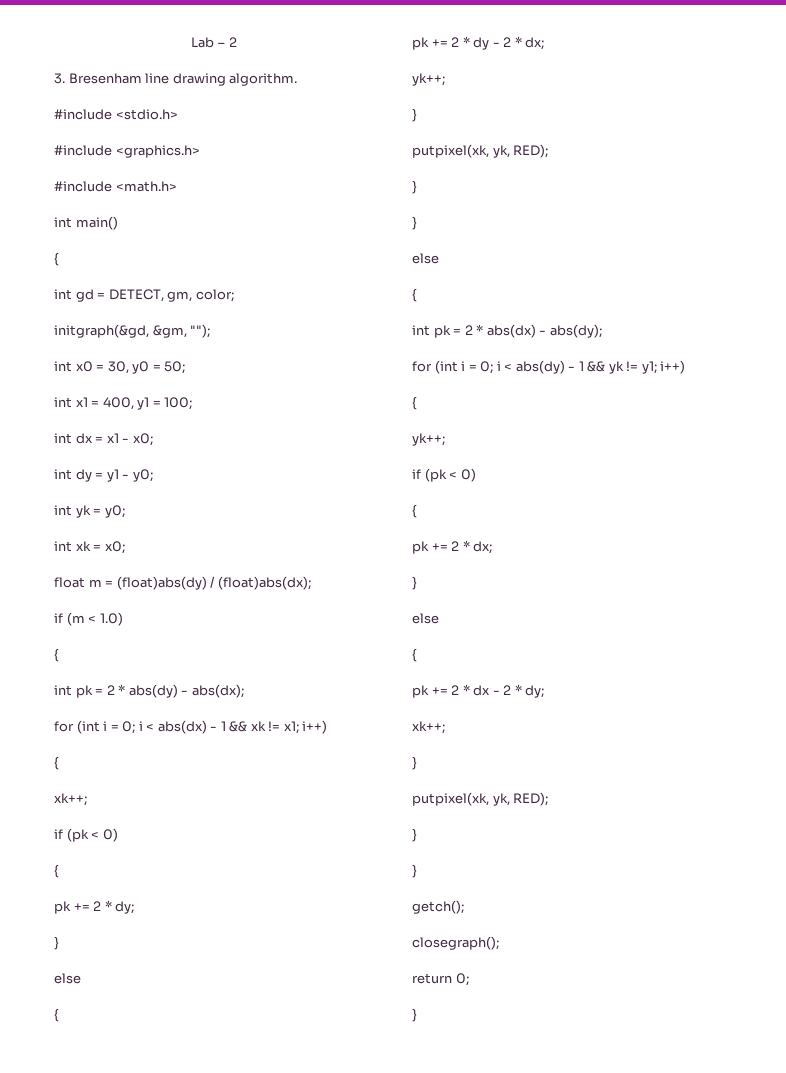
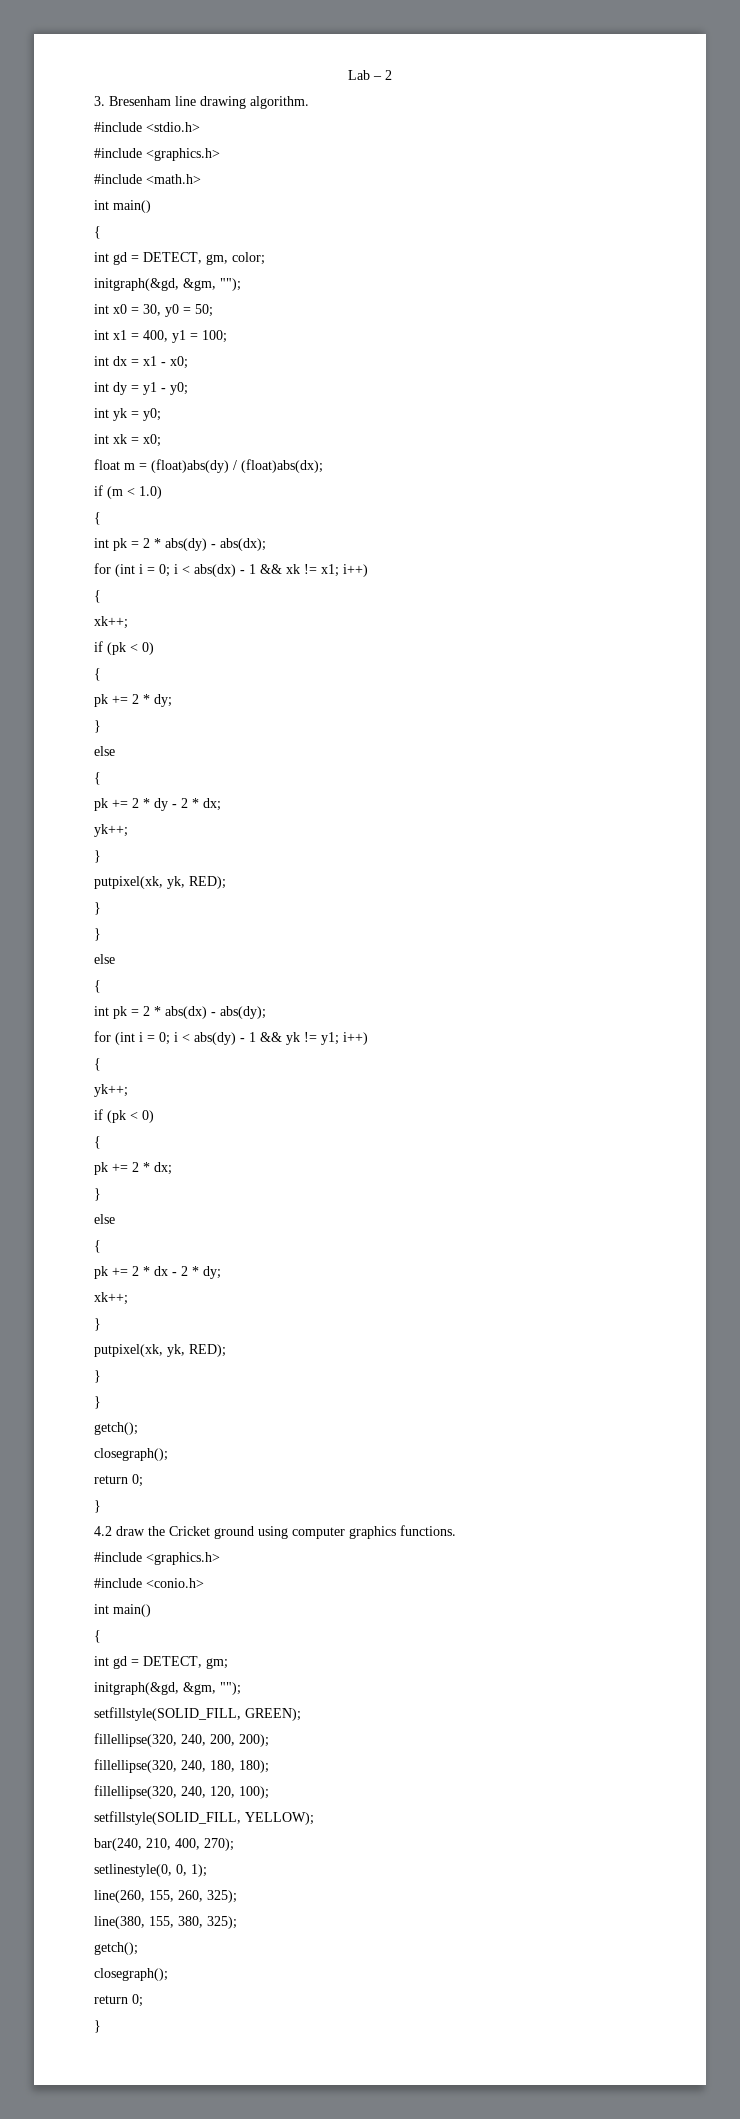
(417, 1015) none -> [94,1525,456,1539] [94,1552,220,1565] [94,1578,204,1588] [94,1604,151,1617] [94,1630,101,1643] [94,1656,228,1669] [94,1682,241,1695] [94,1707,301,1721] [94,1733,269,1747] [94,1759,269,1773] [94,1785,269,1799] [94,1811,314,1825] [94,1838,234,1851] [94,1864,207,1877] [94,1890,237,1903] [94,1916,237,1929] [94,1942,138,1955] [94,1968,168,1981] [94,1994,143,2007] [94,2020,101,2033] // 4.2 draw the Cricket ground using computer graphics functions. // #include <graphics.h> // #include <conio.h> // int main() // { // int gd = DETECT, gm; // initgraph(&gd, &gm, ""); // setfillstyle(SOLID_FILL, GREEN); // fillellipse(320, 240, 200, 200); // fillellipse(320, 240, 180, 180); // fillellipse(320, 240, 120, 100); // setfillstyle(SOLID_FILL, YELLOW); // bar(240, 210, 400, 270); // setlinestyle(0, 0, 1); // line(260, 155, 260, 325); // line(380, 155, 380, 325); // getch(); // closegraph(); // return 0; // }

